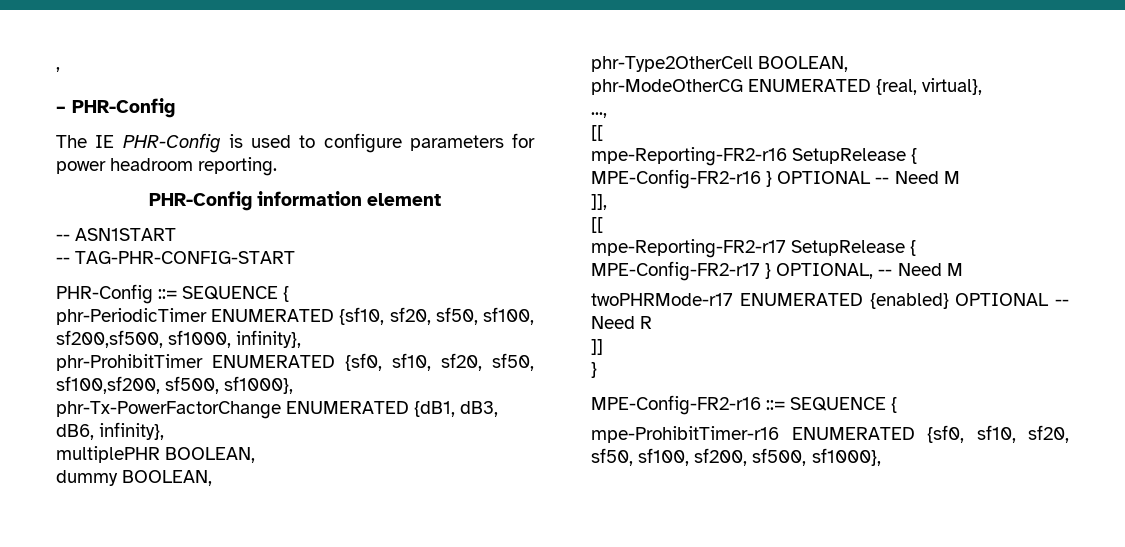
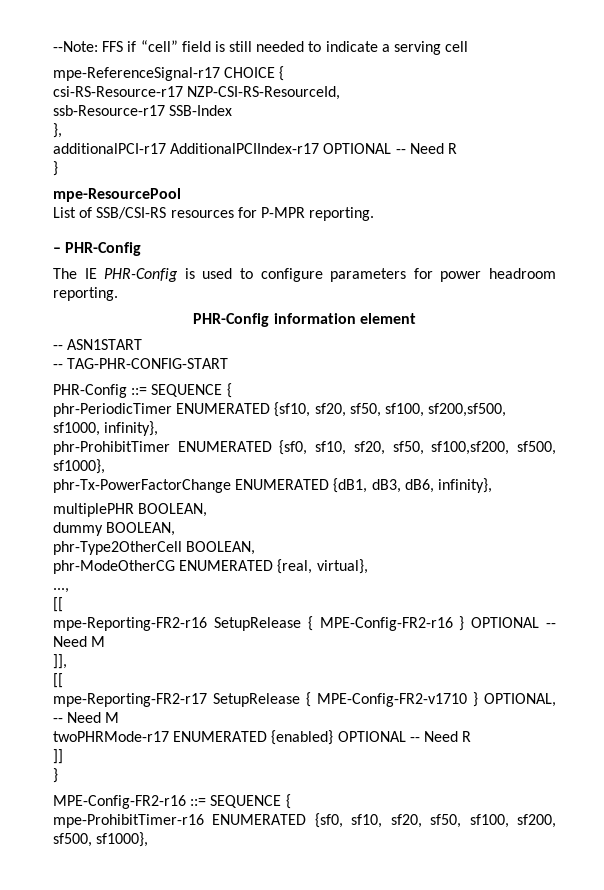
[56,67,60,72] , -> [53,40,469,55] [53,66,285,81] [53,86,341,100] [53,105,233,116] [53,123,62,138] [53,143,457,154] [53,161,58,176] [53,188,181,202] [53,207,375,221] --Note: FFS if “cell” field is still needed to indicate a serving cell // mpe-ReferenceSignal-r17 CHOICE { // csi-RS-Resource-r17 NZP-CSI-RS-ResourceId, // ssb-Resource-r17 SSB-Index // }, // additionalPCI-r17 AdditionalPCIIndex-r17 OPTIONAL -- Need R // } // mpe-ResourcePool // List of SSB/CSI-RS resources for P-MPR reporting.
[591,261,760,281] MPE-Config-FR2-r17 -> [317,693,467,707] MPE-Config-FR2-v1710

